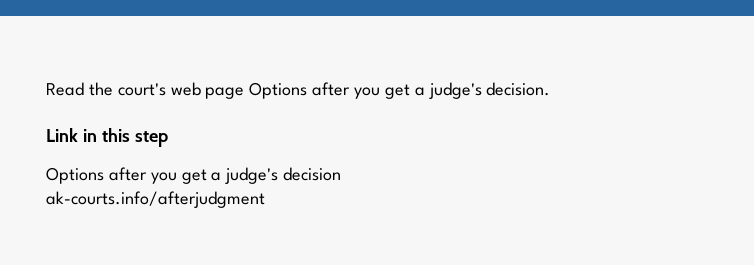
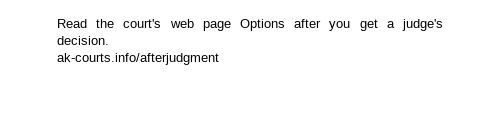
[46,128,168,147] [46,167,342,184] // Link in this step // Options after you get a judge's decision -> (109, 40) none

